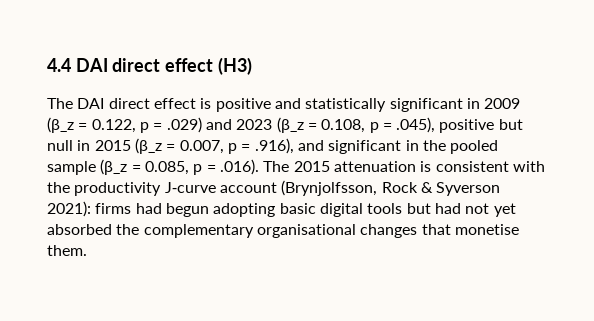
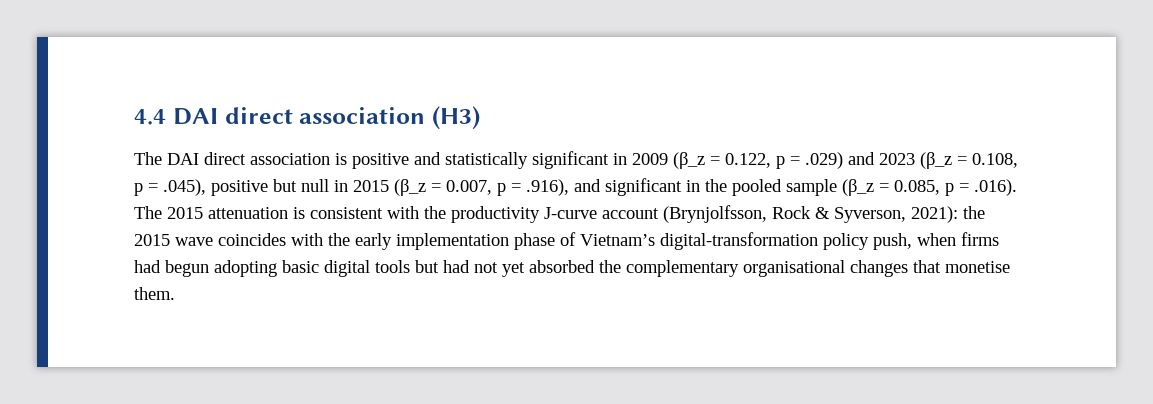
[165,58,214,72] effect -> [299,107,426,124] association
[153,98,196,109] effect -> [250,153,330,165] association
[436,182,501,196] [47,201,91,217] Syverson 2021): -> [834,206,985,223] [134,232,956,250] Syverson, 2021): the 2015 wave coincides with the early implementation phase of Vietnam’s digital‑transformation policy push, when

